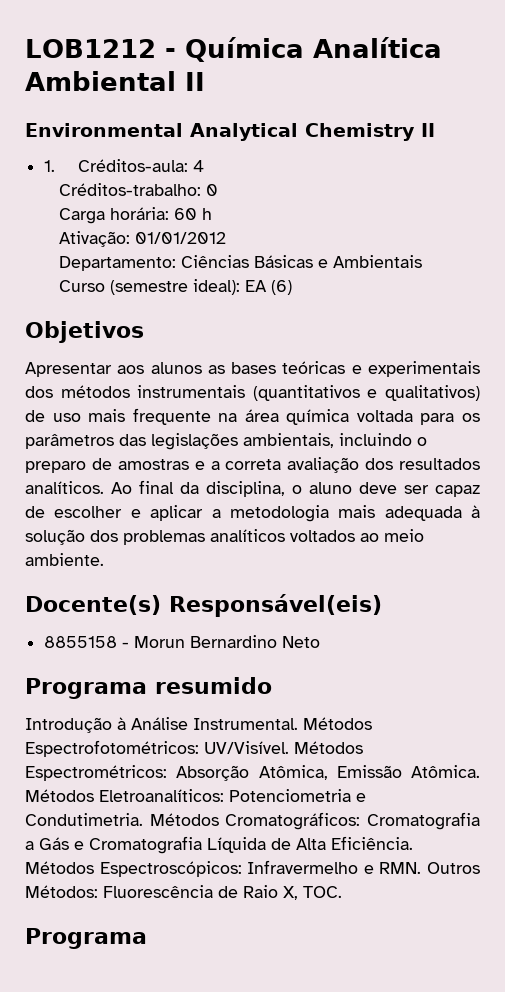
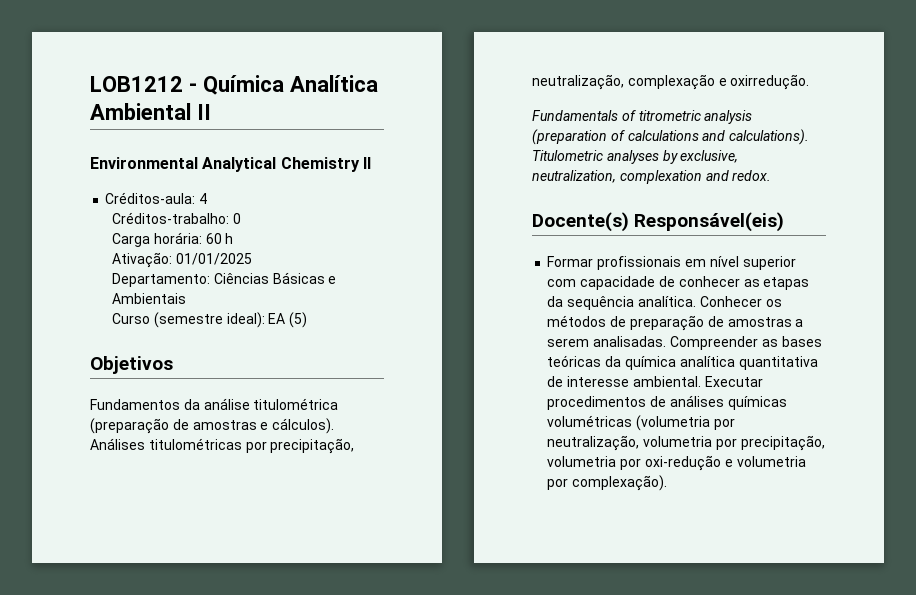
[44,160,56,172] 1. -> (371, 163) none
[135,232,227,244] 01/01/2012 -> [175,253,252,265] 01/01/2025
[271,280,293,295] (6) -> [289,312,308,328] (5)
[25,361,480,377] [25,385,480,401] [25,408,480,425] [25,433,427,450] [25,457,480,473] [25,480,480,497] [25,505,480,522] [25,529,424,545] [25,553,104,566] [25,594,382,617] [44,635,321,648] [25,677,272,699] [25,717,372,733] [25,740,363,757] [25,765,480,781] [25,789,366,802] [25,812,481,830] [25,836,413,854] [25,860,481,877] [25,885,342,900] [25,928,147,949] Apresentar aos alunos as bases teóricas e experimentais dos métodos instrumentais (quantitativos e qualitativos) de uso mais frequente na área química voltada para os parâmetros das legislações ambientais, incluindo o preparo de amostras e a correta avaliação dos resultados analíticos. Ao final da disciplina, o aluno deve ser capaz de escolher e aplicar a metodologia mais adequada à solução dos problemas analíticos voltados ao meio ambiente. // Docente(s) Responsável(eis) // 8855158 - Morun Bernardino Neto // Programa resumido // Introdução à Análise Instrumental. Métodos Espectrofotométricos: UV/Visível. Métodos Espectrométricos: Absorção Atômica, Emissão Atômica. Métodos Eletroanalíticos: Potenciometria e Condutimetria. Métodos Cromatográficos: Cromatografia a Gás e Cromatografia Líquida de Alta Eficiência. Métodos Espectroscópicos: Infravermelho e RMN. Outros Métodos: Fluorescência de Raio X, TOC. // Programa -> [90,398,339,410] [90,418,335,434] [90,438,355,454] [532,74,810,90] [532,110,753,124] [532,129,810,145] [532,150,739,164] [532,170,772,184] [532,212,785,232] [547,256,796,270] [547,276,810,290] [547,296,782,310] [547,315,804,331] [547,336,822,350] [547,355,818,370] [547,376,763,387] [547,395,787,410] [547,415,735,431] [547,435,825,451] [547,455,806,471] [547,475,668,491] Fundamentos da análise titulométrica (preparação de amostras e cálculos). Análises titulométricas por precipitação, neutralização, complexação e oxirredução. // Fundamentals of titrometric analysis (preparation of calculations and calculations). Titulometric analyses by exclusive, neutralization, complexation and redox. // Docente(s) Responsável(eis) // Formar profissionais em nível superior com capacidade de conhecer as etapas da sequência analítica. Conhecer os métodos de preparação de amostras a serem analisadas. Compreender as bases teóricas da química analítica quantitativa de interesse ambiental. Executar procedimentos de análises químicas volumétricas (volumetria por neutralização, volumetria por precipitação, volumetria por oxi-redução e volumetria por complexação).

